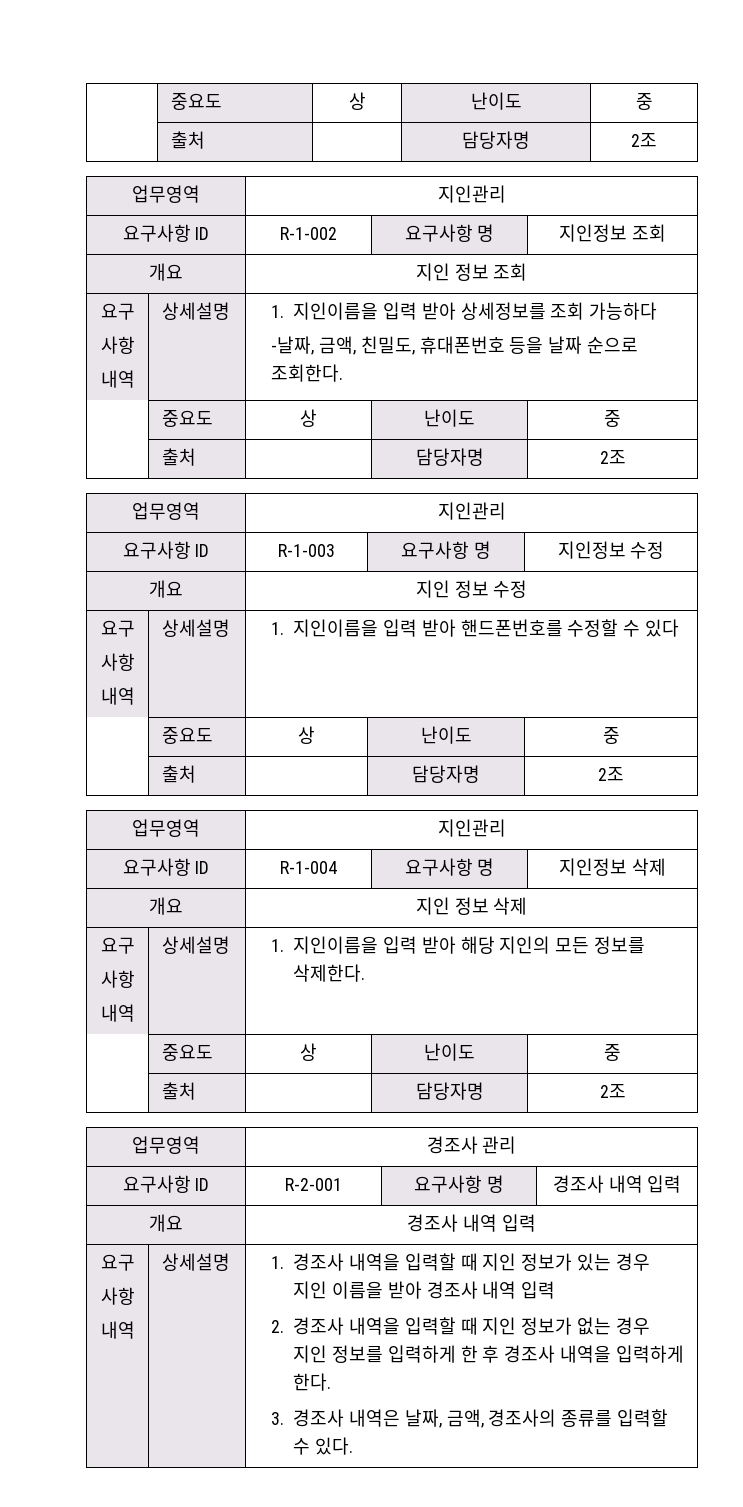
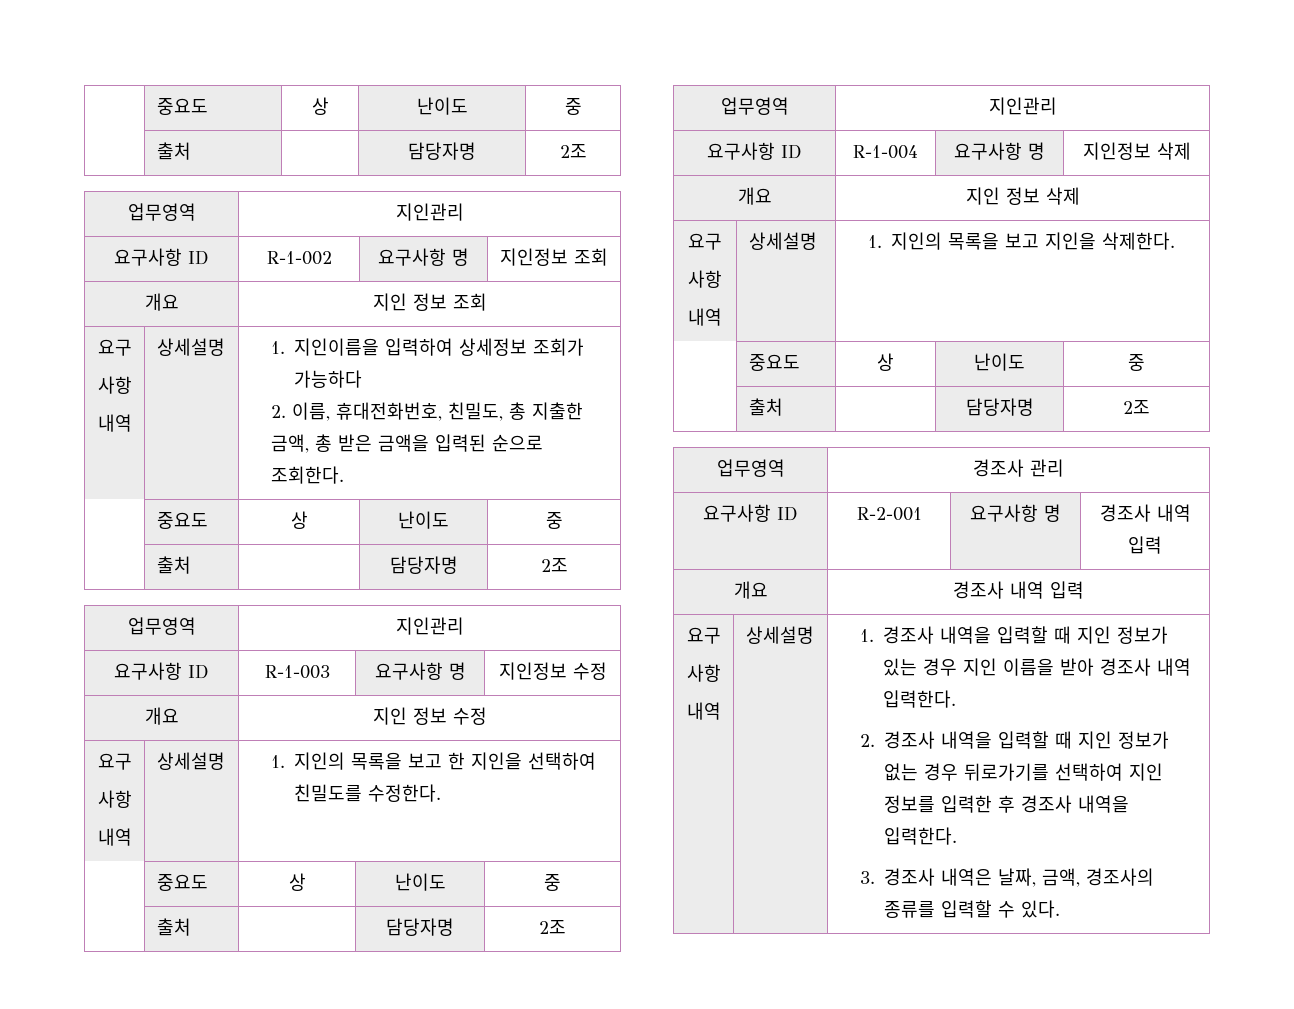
[382,302,658,320] [270,336,583,355] 입력 받아 상세정보를 조회 가능하다 // -날짜, 금액, 친밀도, 휴대폰번호 등을 날짜 -> [385,338,585,356] [294,370,363,388] [271,402,584,421] [271,434,487,453] 입력하여 상세정보 조회가 가능하다 // 2. 이름, 휴대전화번호, 친밀도, 총 지출한 금액, 총 받은 금액을 입력된
[292,619,680,637] 지인이름을 입력 받아 핸드폰번호를 수정할 수 있다 -> [294,752,597,770] [294,784,442,802] 지인의 목록을 보고 한 지인을 선택하여 친밀도를 수정한다.
[292,936,646,954] 지인이름을 입력 받아 해당 지인의 모든 정보를 -> [891,232,1097,250] 지인의 목록을 보고 지인을
[521,1281,556,1299] 입력 -> [883,690,957,708] 입력한다.
[292,1345,478,1363] 지인 정보를 입력하게 한 -> [964,763,1164,781] [884,795,993,813] 뒤로가기를 선택하여 지인 정보를 입력한
[615,1345,684,1363] [292,1373,331,1391] 입력하게 한다. -> [884,827,958,845] 입력한다.

